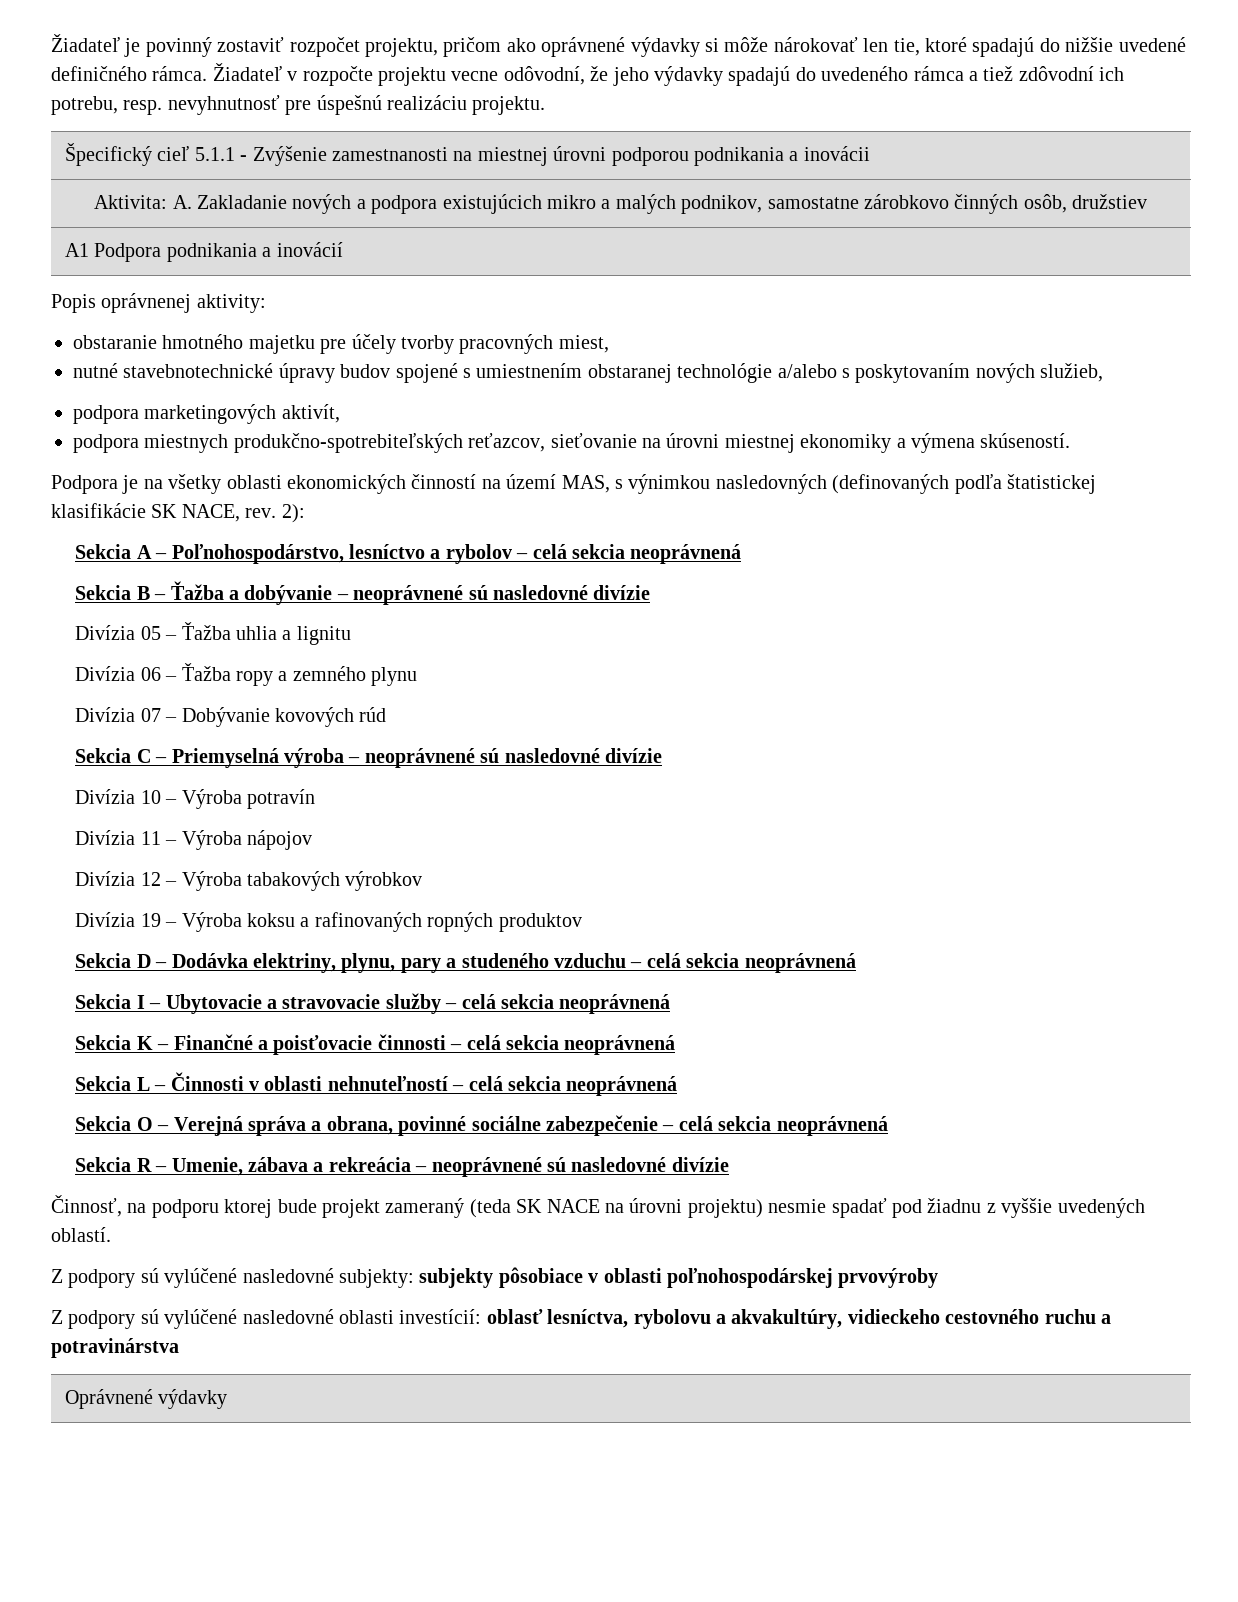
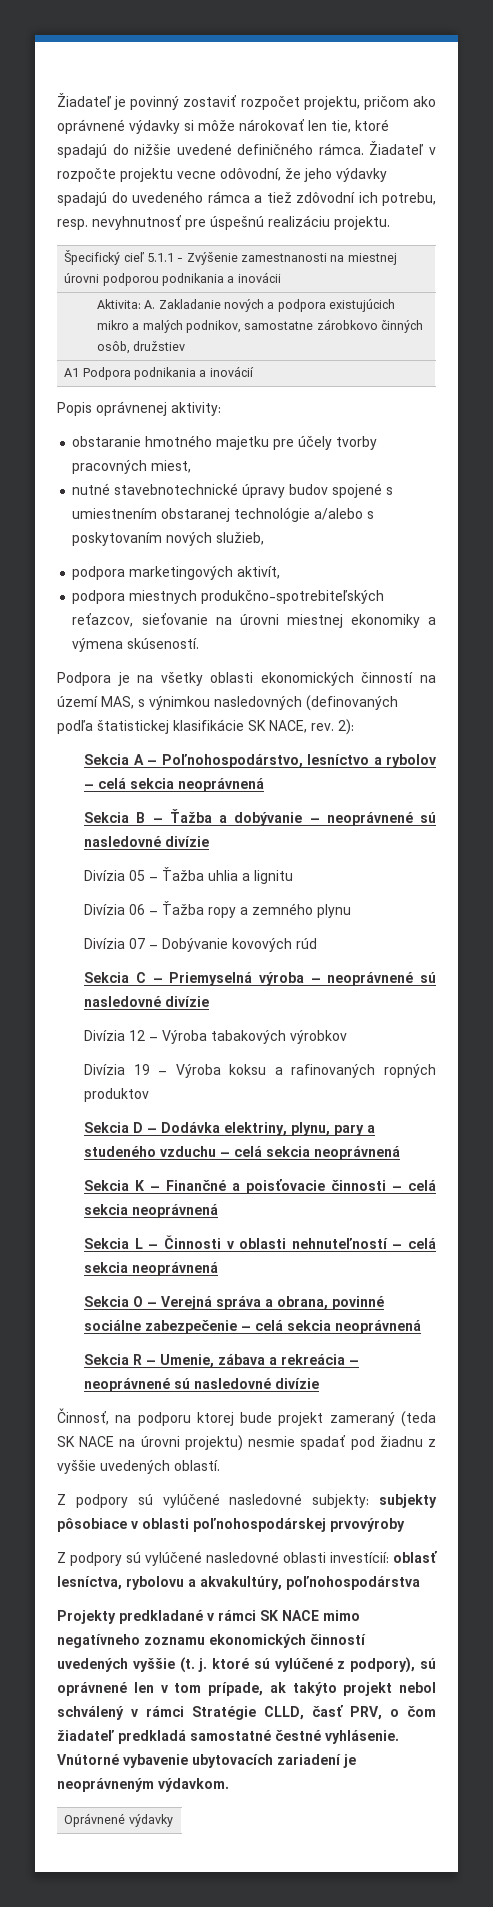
[75,789,316,809] [75,830,313,850] // Divízia 10 – Výroba potravín // Divízia 11 – Výroba nápojov -> (210, 1001) none
[75,993,671,1014] // Sekcia I – Ubytovacie a stravovacie služby – celá sekcia neoprávnená -> (401, 1153) none
[847,1309,1111,1324] [51,1338,179,1358] vidieckeho cestovného ruchu a potravinárstva -> [286,1576,420,1590] [57,1610,360,1624] [57,1634,366,1648] [57,1657,436,1673] [57,1682,436,1696] [57,1705,436,1720] [57,1730,399,1744] [57,1754,356,1768] [57,1778,229,1792] poľnohospodárstva // Projekty predkladané v rámci SK NACE mimo negatívneho zoznamu ekonomických činností uvedených vyššie (t. j. ktoré sú vylúčené z podpory), sú oprávnené len v tom prípade, ak takýto projekt nebol schválený v rámci Stratégie CLLD, časť PRV, o čom žiadateľ predkladá samostatné čestné vyhlásenie. Vnútorné vybavenie ubytovacích zariadení je neoprávneným výdavkom.

